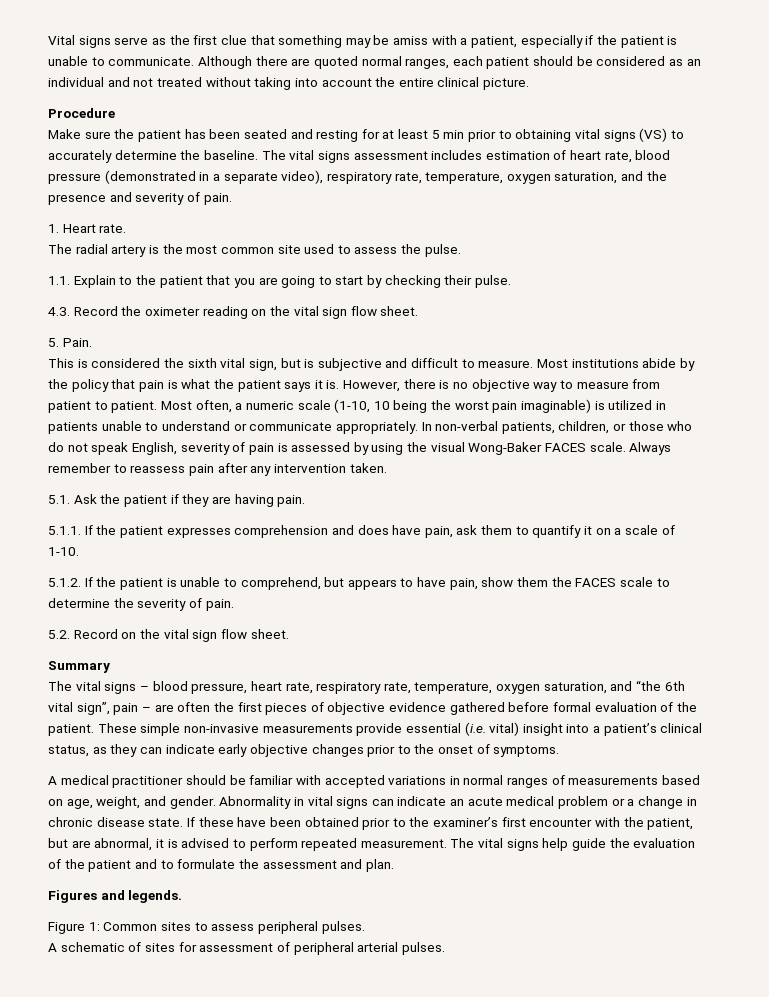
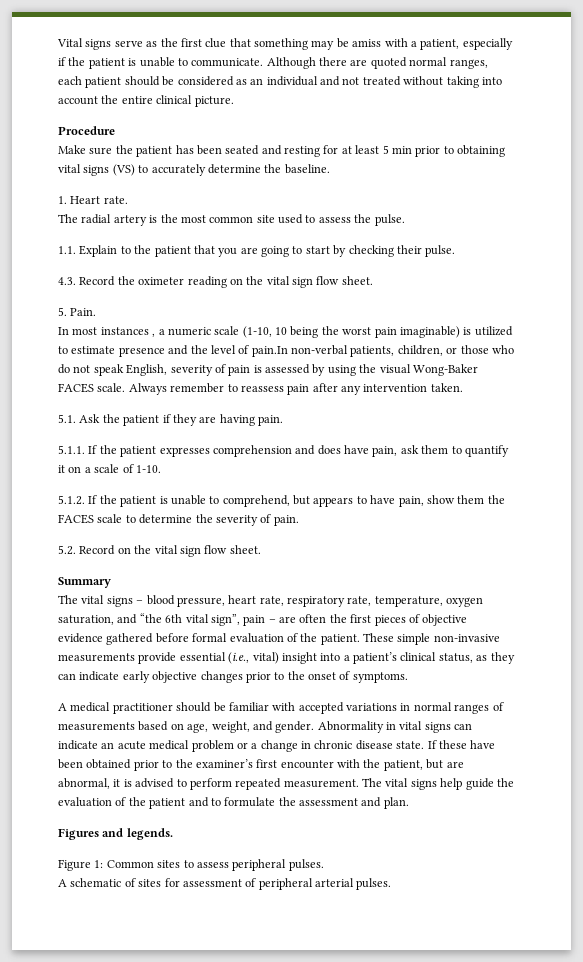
[261,150,671,163] [48,170,667,184] [48,192,232,205] The vital signs assessment includes estimation of heart rate, blood pressure (demonstrated in a separate video), respiratory rate, temperature, oxygen saturation, and the presence and severity of pain. -> (330, 169) none
[48,358,695,371] [48,379,661,392] [48,400,232,413] This is considered the sixth vital sign, but is subjective and difficult to measure. Most institutions abide by the policy that pain is what the patient says it is. However, there is no objective way to measure from patient to patient. Most often, -> [58,327,156,337] In most instances ,
[655,401,666,410] [48,421,432,434] in patients unable to understand or communicate appropriately. In -> [58,345,288,357] to estimate presence and the level of pain.In
[464,722,486,736] (i.e. -> [228,652,250,664] (i.e.,

